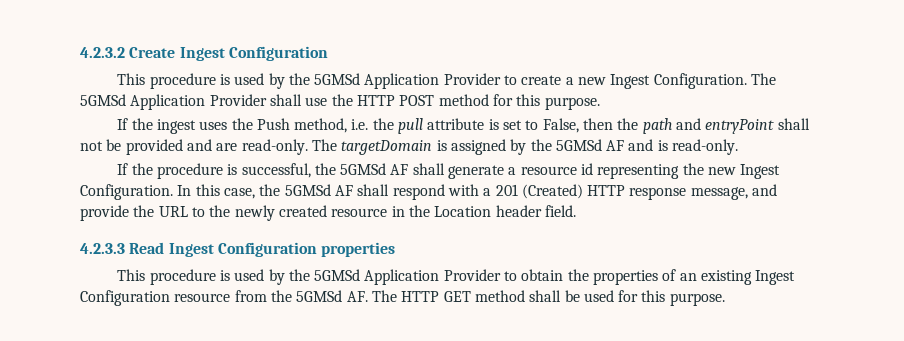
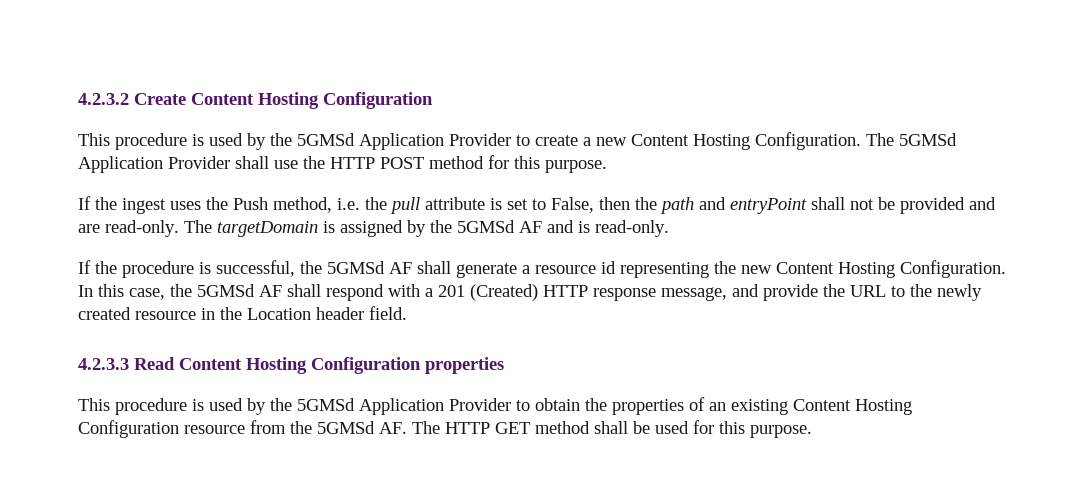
[179,47,225,61] Ingest -> [191,92,319,109] Content Hosting
[610,74,651,89] Ingest -> [631,134,750,150] Content Hosting
[740,164,781,179] Ingest -> [776,262,895,278] Content Hosting
[168,243,214,257] Ingest -> [179,357,307,374] Content Hosting
[755,270,796,285] Ingest -> [793,399,912,415] Content Hosting

